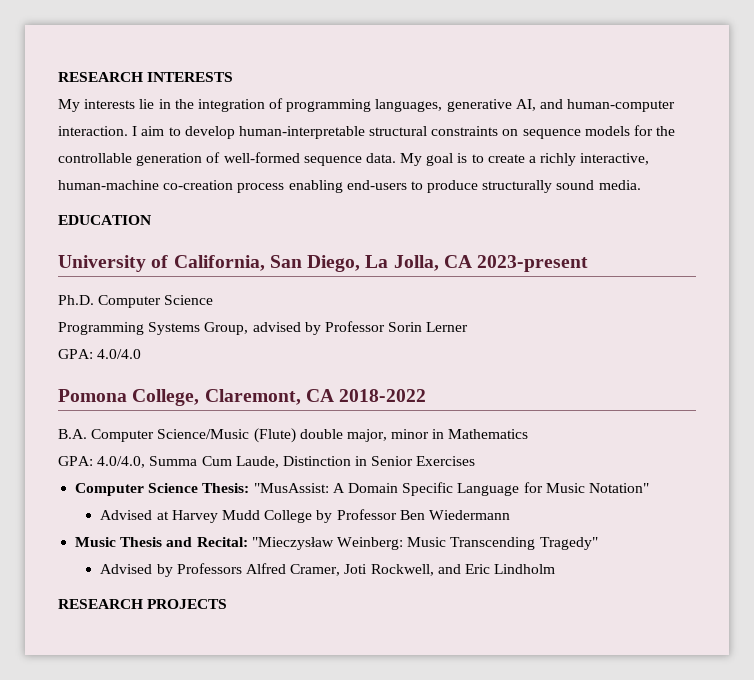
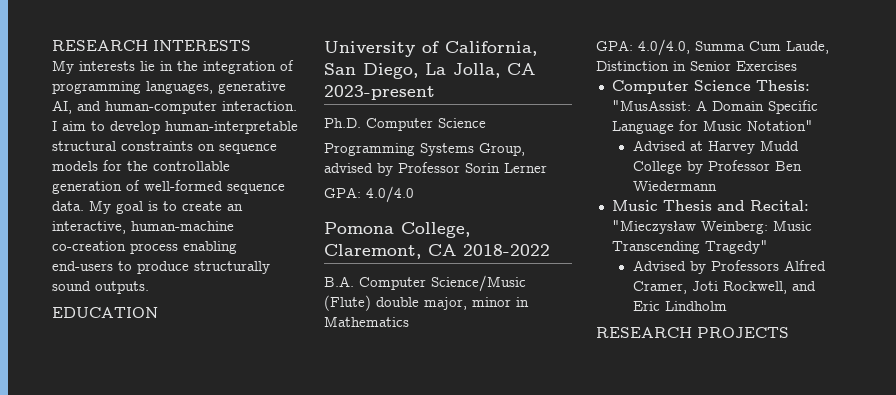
[529,153,577,166] a richly -> [227,204,243,211] an
[598,180,641,190] media. -> [95,281,149,294] outputs.

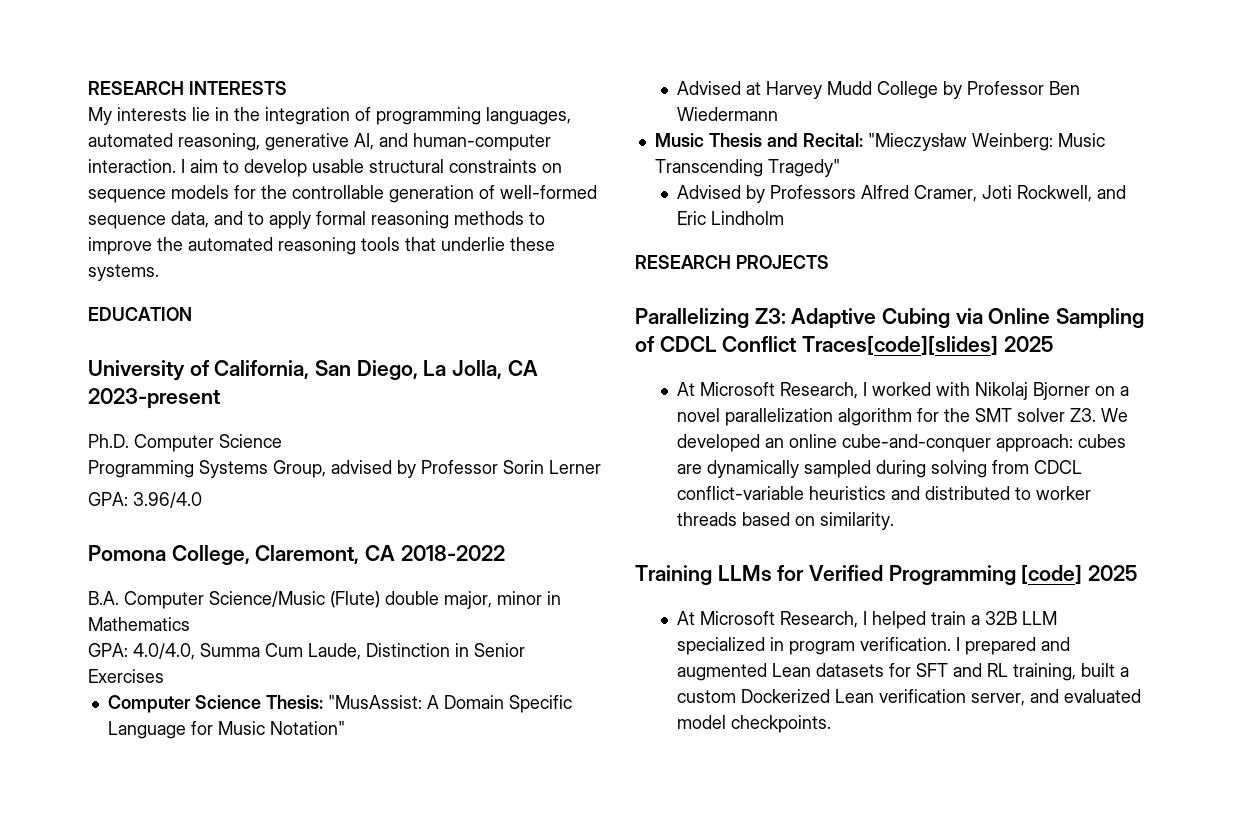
(213, 87) none -> [88,133,260,151] automated reasoning,
[165,121,298,134] human-interpretable -> [312,159,364,173] usable
[52,200,243,214] [52,221,234,234] [52,241,237,254] [52,261,270,274] [52,281,149,294] data. My goal is to create an interactive, human-machine co-creation process enabling end-users to produce structurally sound outputs. -> [171,211,545,229] [88,237,555,255] [88,264,159,281] data, and to apply formal reasoning methods to improve the automated reasoning tools that underlie these systems.
[366,186,414,203] 4.0/4.0 -> [133,492,202,508] 3.96/4.0
(789, 332) none -> [635,308,1145,329] [635,335,1053,355] [676,382,1129,400] [676,408,1128,426] [676,434,1126,452] [676,460,1082,478] [676,486,1091,500] [676,512,894,530] [635,564,1138,585] [676,611,1057,629] [676,637,1070,655] [676,663,1129,681] [676,689,1141,706] [676,715,831,733] // Parallelizing Z3: Adaptive Cubing via Online Sampling of CDCL Conflict Traces[code][slides] 2025 // At Microsoft Research, I worked with Nikolaj Bjorner on a novel parallelization algorithm for the SMT solver Z3. We developed an online cube-and-conquer approach: cubes are dynamically sampled during solving from CDCL conflict-variable heuristics and distributed to worker threads based on similarity. // Training LLMs for Verified Programming [code] 2025 // At Microsoft Research, I helped train a 32B LLM specialized in program verification. I prepared and augmented Lean datasets for SFT and RL training, built a custom Dockerized Lean verification server, and evaluated model checkpoints.

